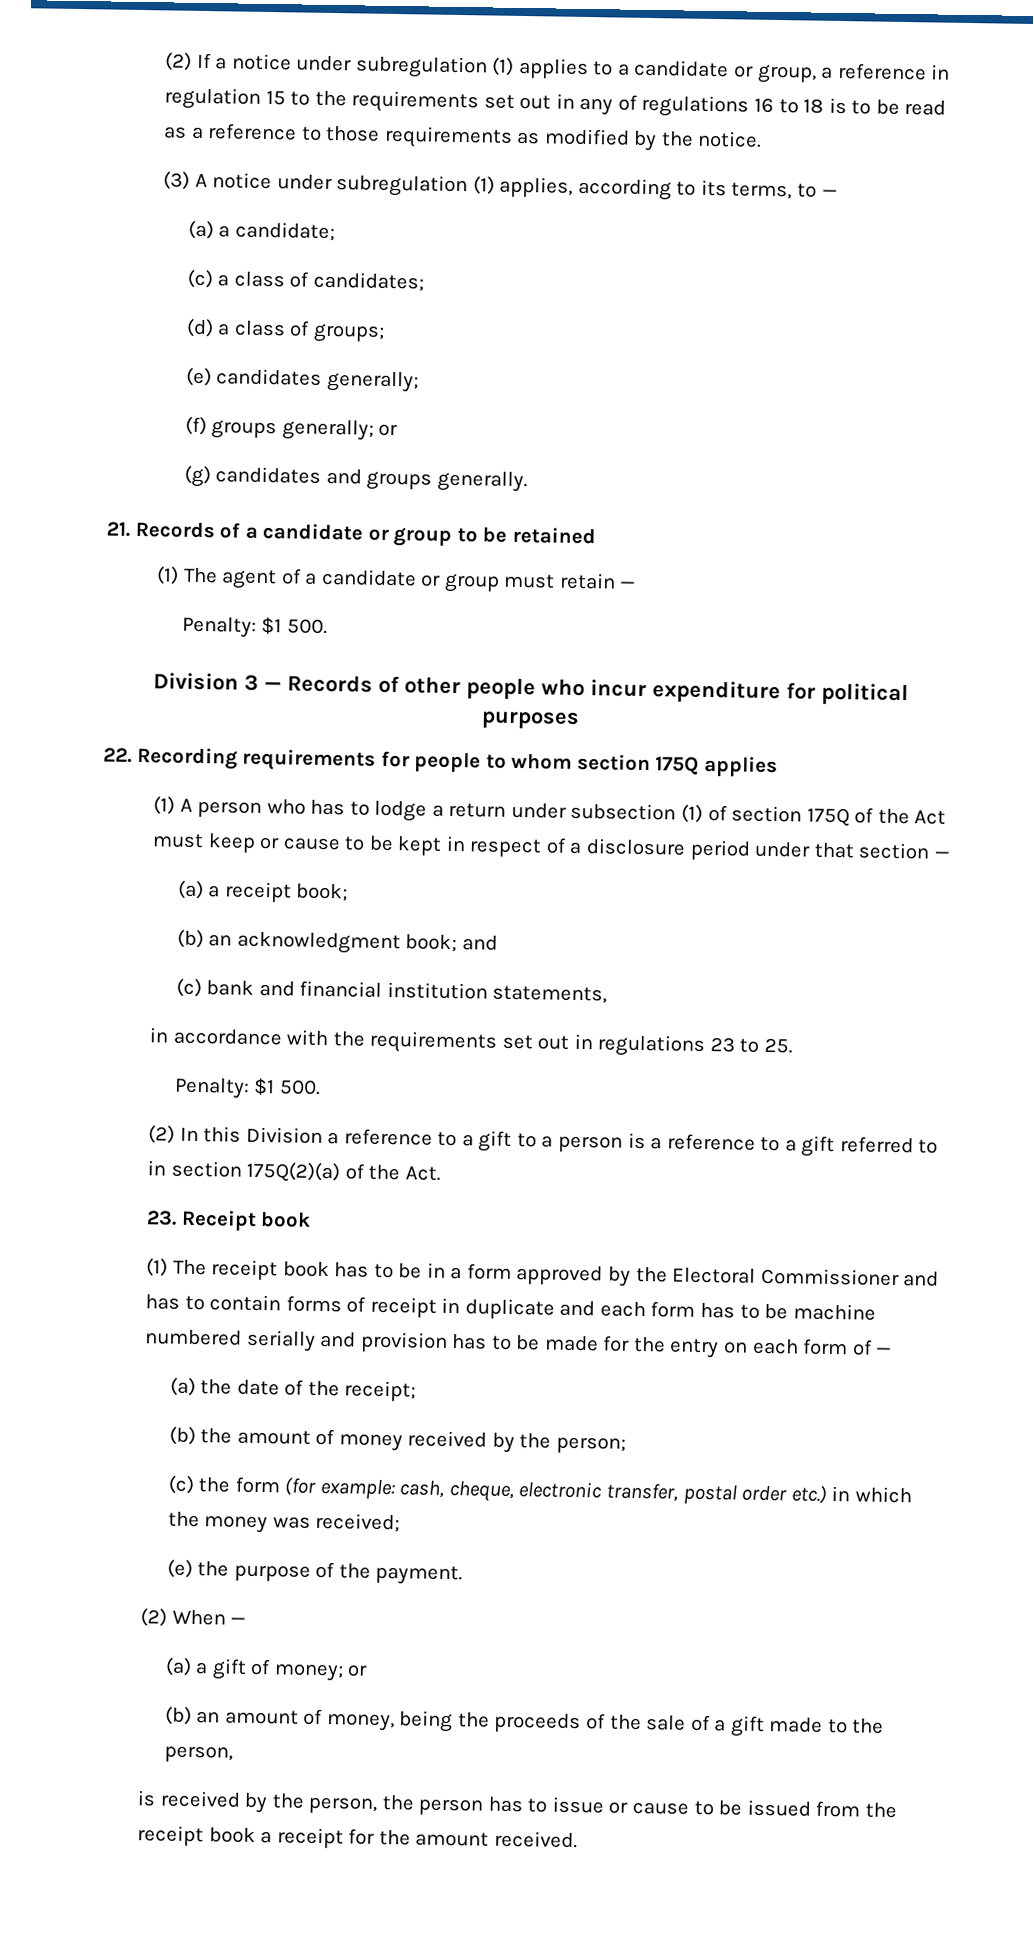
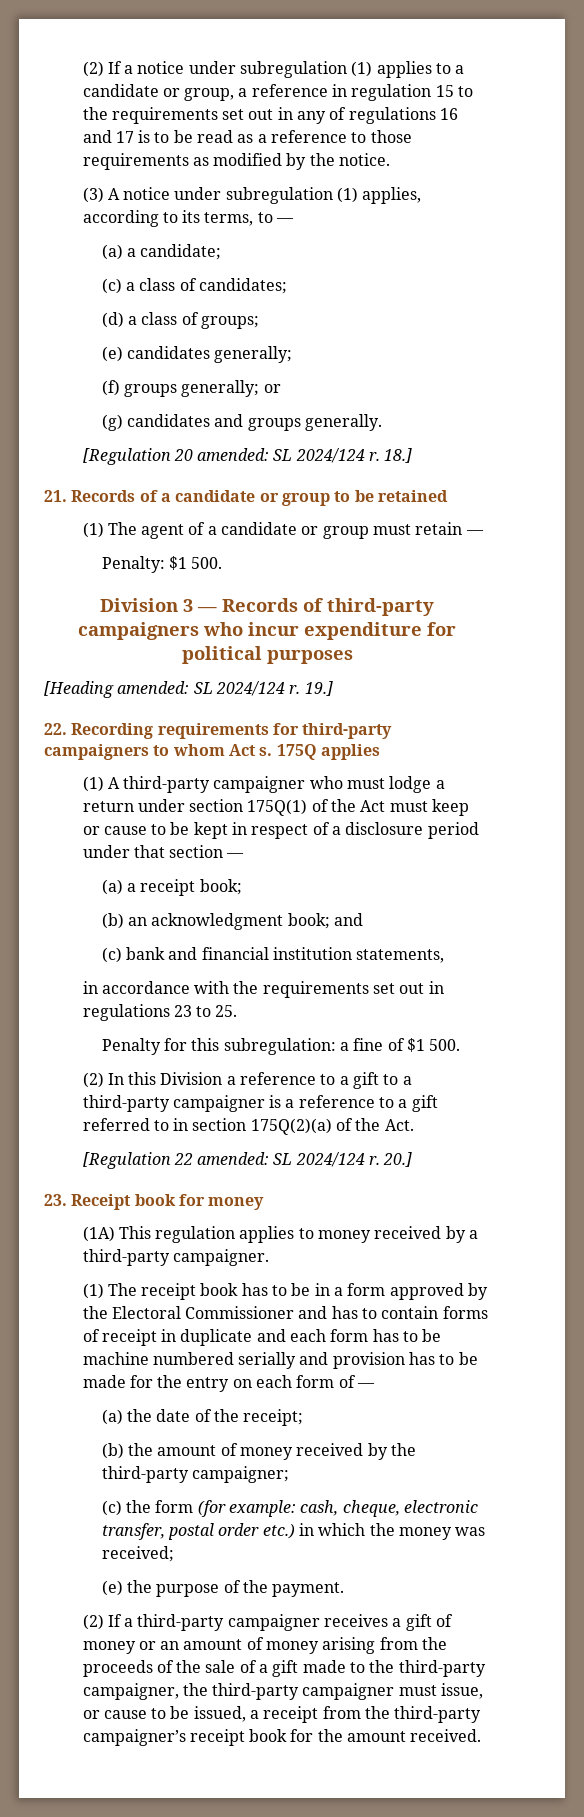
[778,98,825,114] to 18 -> [82,130,134,143] and 17
(528, 481) none -> [82,448,413,465] // [Regulation 20 amended: SL 2024/124 r. 18.]
[404,676,536,701] other people -> [327,598,434,616] [78,622,199,640] third-party campaigners
[103,746,778,778] [153,796,850,827] 22. Recording requirements for people to whom section 175Q applies // (1) A person who has to lodge a return under subsection (1) of section 175Q -> [44,681,333,698] [44,723,393,739] [44,744,380,760] [82,776,445,793] [82,799,308,816] [Heading amended: SL 2024/124 r. 19.] // 22. Recording requirements for third-party campaigners to whom Act s. 175Q applies // (1) A third-party campaigner who must lodge a return under section 175Q(1)
[173,1077,250,1099] Penalty: -> [101,1038,405,1055] Penalty for this subregulation: a fine of
[558,1135,624,1153] person -> [82,1095,265,1112] third-party campaigner
[146,1209,312,1231] 23. Receipt book -> [82,1152,413,1169] [44,1194,265,1210] [82,1226,479,1243] [82,1249,269,1266] [Regulation 22 amended: SL 2024/124 r. 20.] // 23. Receipt book for money // (1A) This regulation applies to money received by a third-party campaigner.
[555,1436,626,1454] person; -> [101,1466,290,1483] third-party campaigner;
[171,1609,247,1626] [164,1657,192,1676] When — // (a) -> [107,1614,389,1631] If a third-party campaigner receives
[273,1663,369,1682] [164,1706,192,1725] money; or // (b) -> [82,1641,156,1654] money or
[326,1710,454,1733] money, being -> [266,1637,418,1654] money arising from
[163,1745,233,1763] [137,1790,897,1819] [137,1825,344,1849] person, // is received by the person, the person has to issue or cause to be issued from the receipt book a receipt -> [398,1660,486,1677] [82,1683,484,1700] [82,1706,482,1723] [82,1729,288,1746] third-party campaigner, the third-party campaigner must issue, or cause to be issued, a receipt from the third-party campaigner’s receipt book

